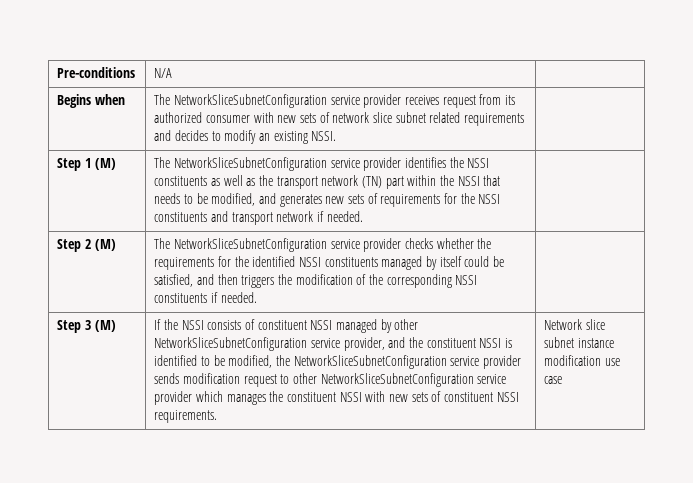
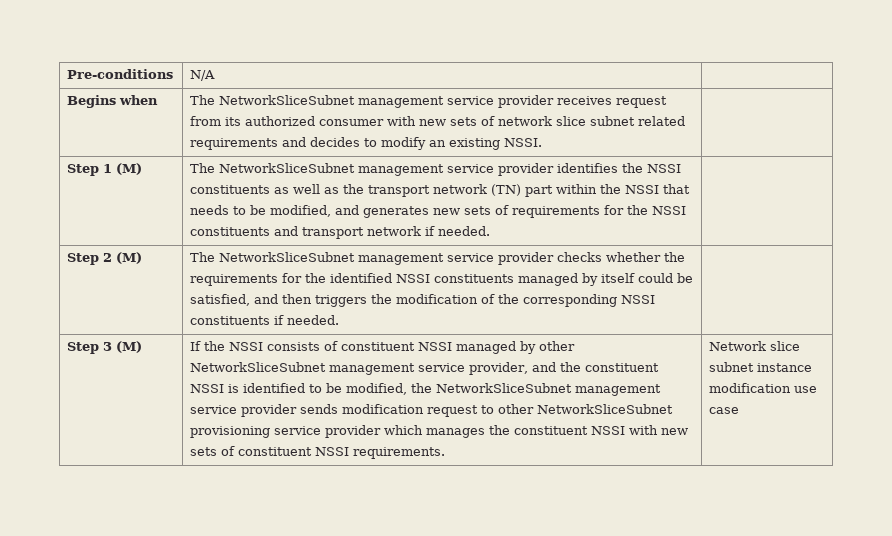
[174,94,328,108] NetworkSliceSubnetConfiguration -> [219,95,445,108] NetworkSliceSubnet management
[174,157,328,171] NetworkSliceSubnetConfiguration -> [219,163,445,176] NetworkSliceSubnet management
[174,238,328,252] NetworkSliceSubnetConfiguration -> [219,252,445,265] NetworkSliceSubnet management
[154,337,308,351] NetworkSliceSubnetConfiguration -> [190,362,416,375] NetworkSliceSubnet management
[293,355,447,369] NetworkSliceSubnetConfiguration -> [436,383,662,396] NetworkSliceSubnet management
[320,373,474,387] NetworkSliceSubnetConfiguration -> [537,404,674,414] [190,426,271,438] NetworkSliceSubnet provisioning

